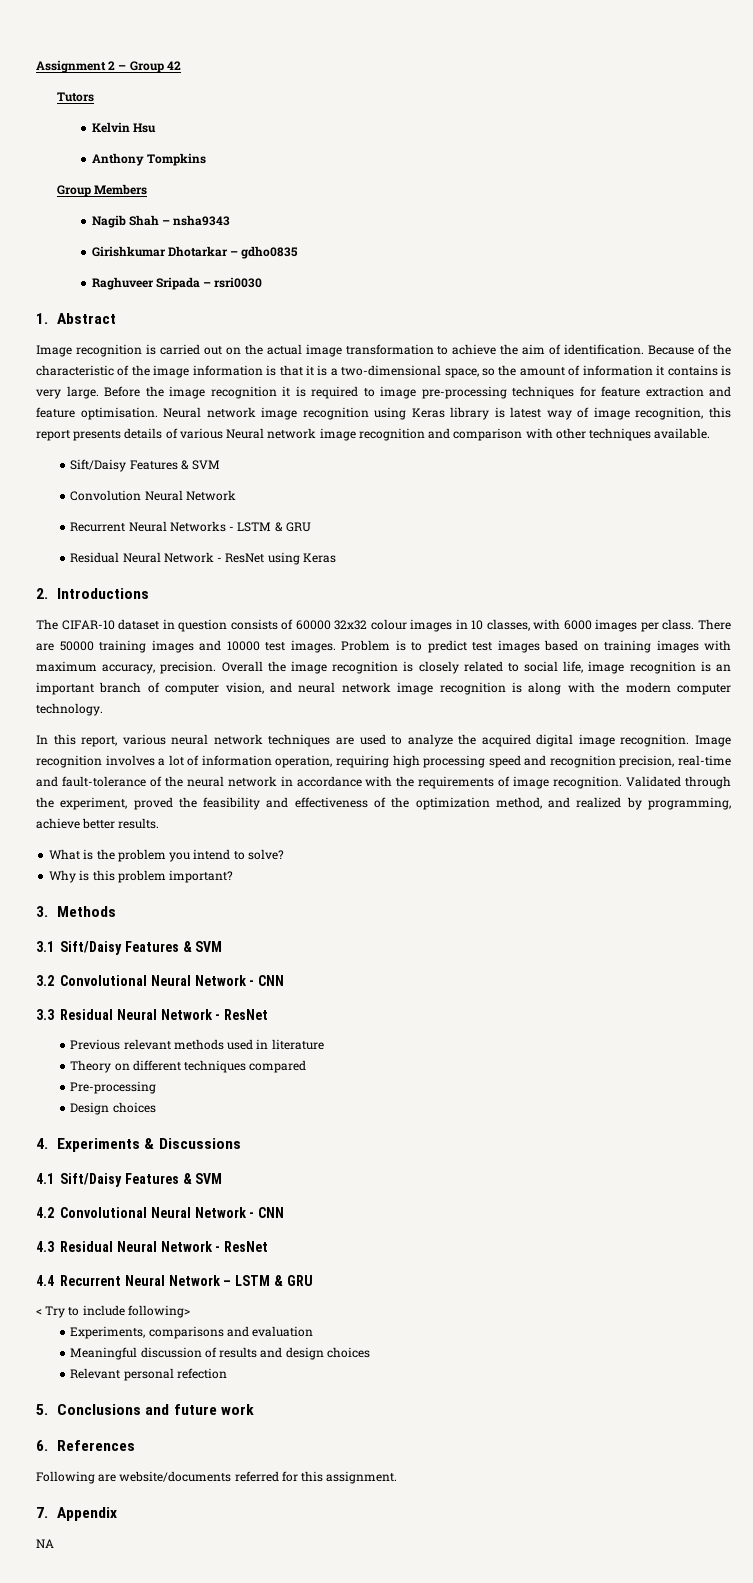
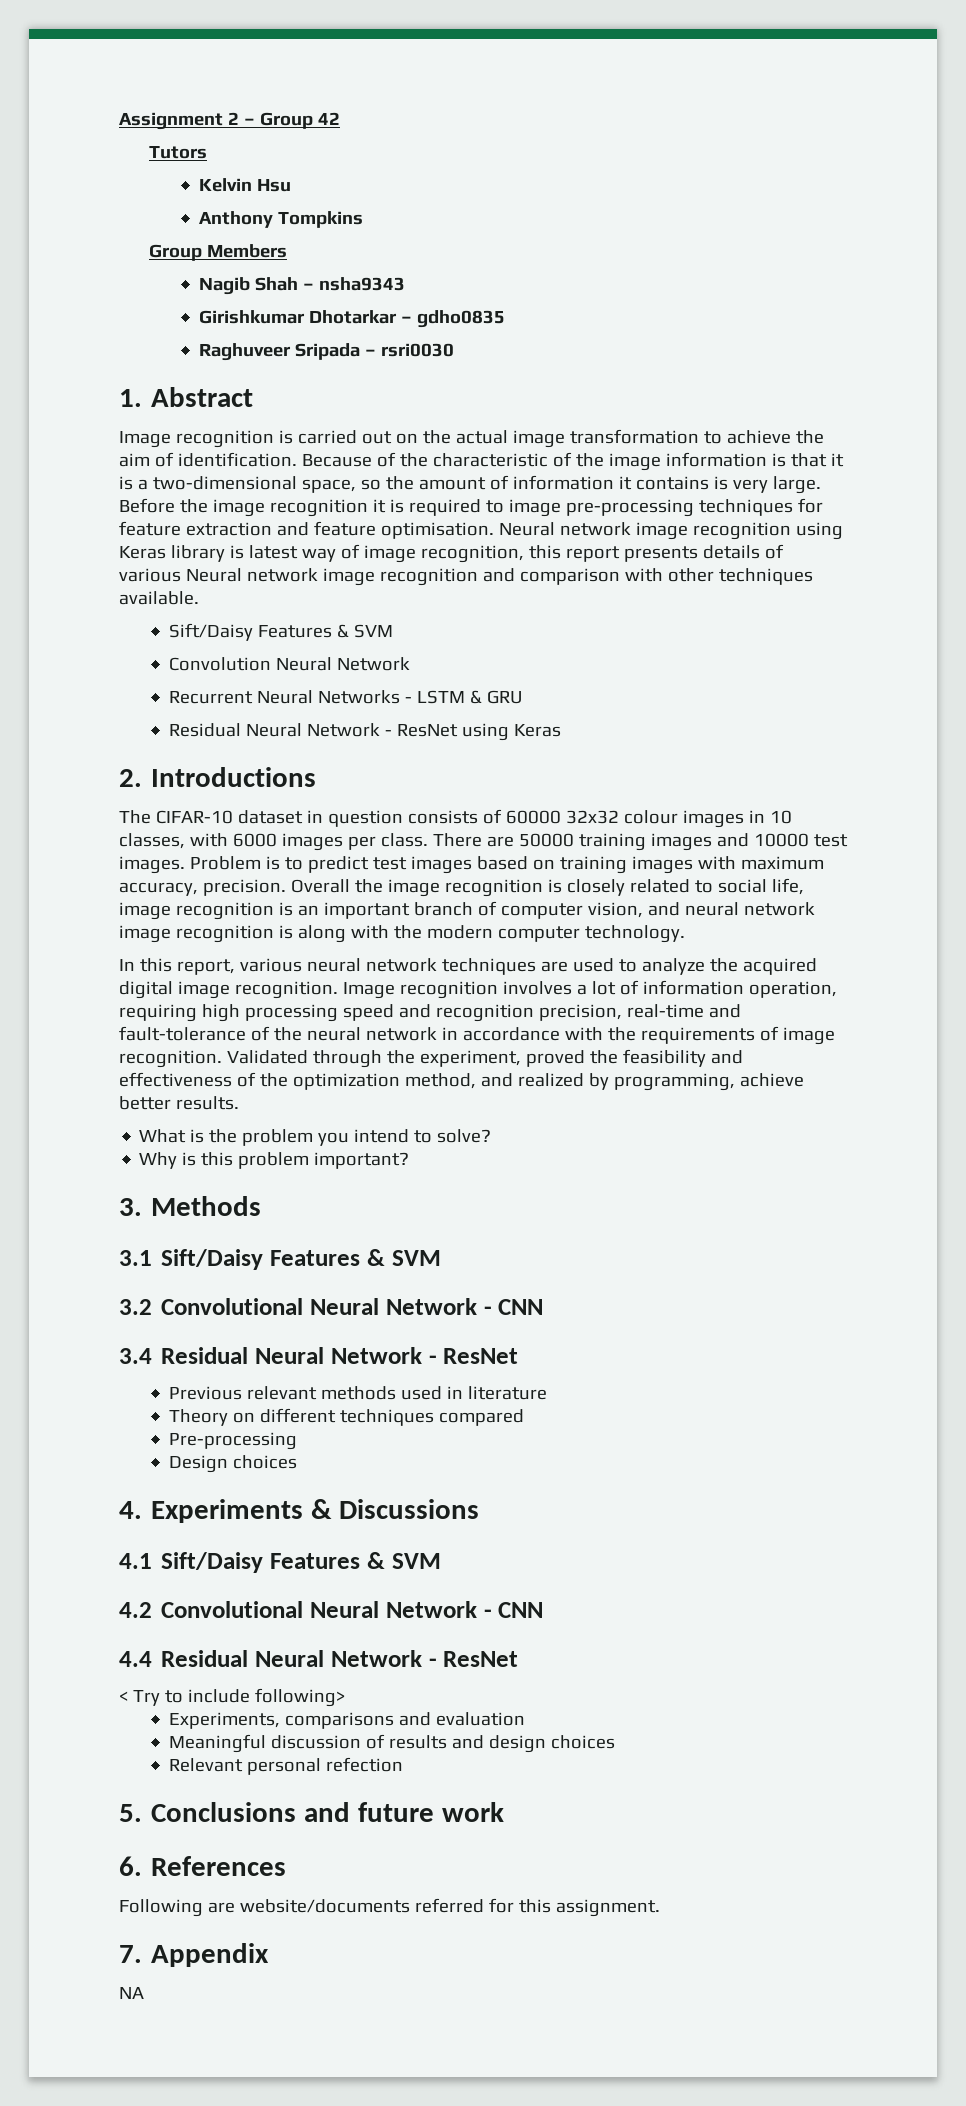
[36,1009,54,1020] 3.3 -> [119,1348,152,1364] 3.4
[36,1241,269,1252] [36,1275,313,1286] 4.3 Residual Neural Network - ResNet // 4.4 Recurrent Neural Network – LSTM & GRU -> [119,1650,519,1667] 4.4 Residual Neural Network - ResNet

